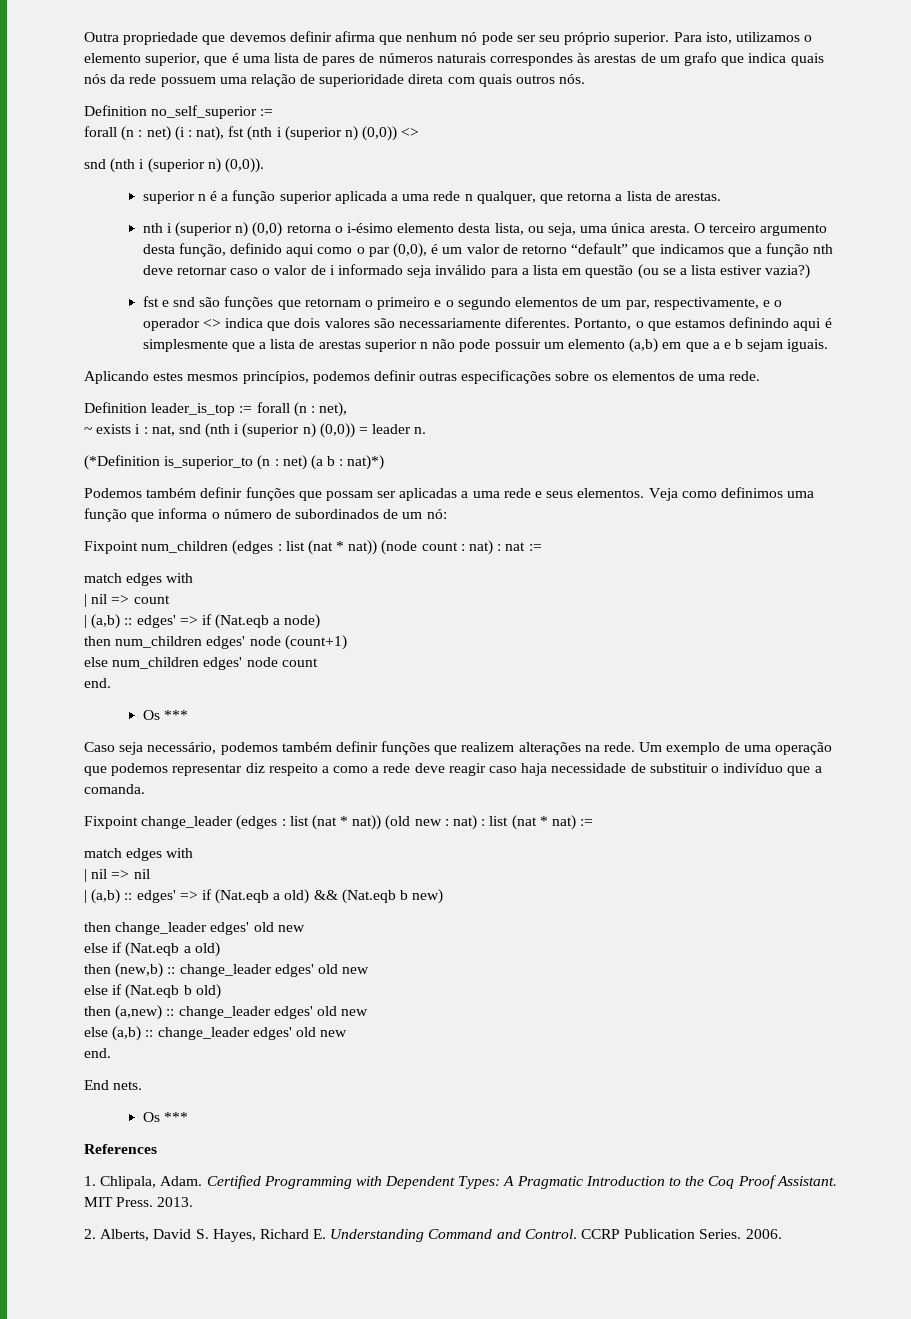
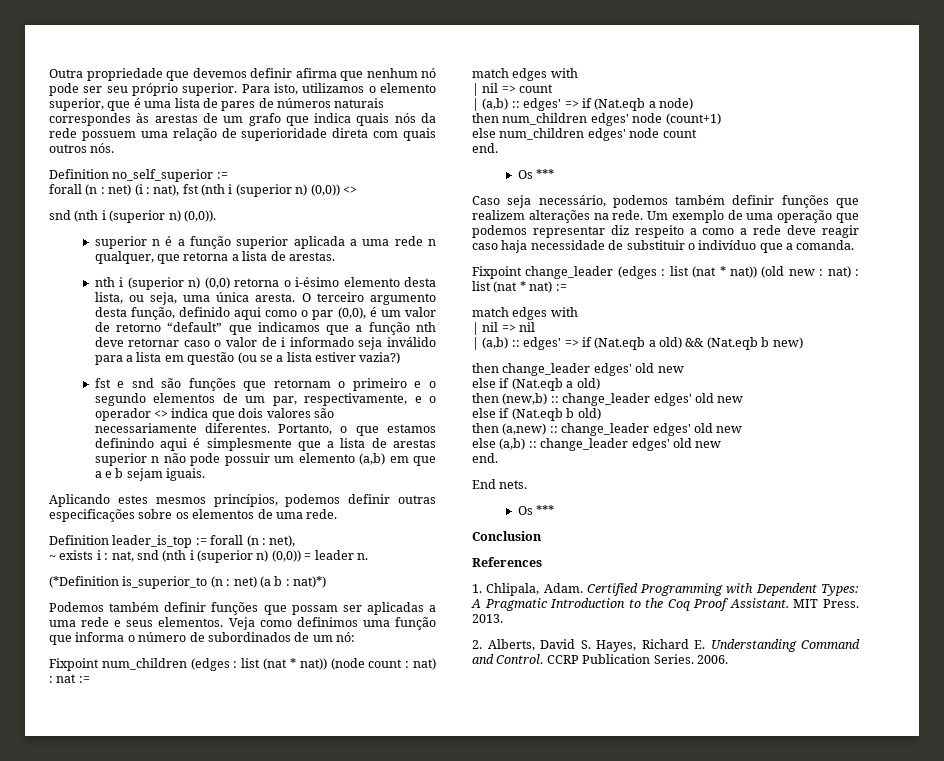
(188, 1117) none -> [472,531,542,541] // Conclusion

